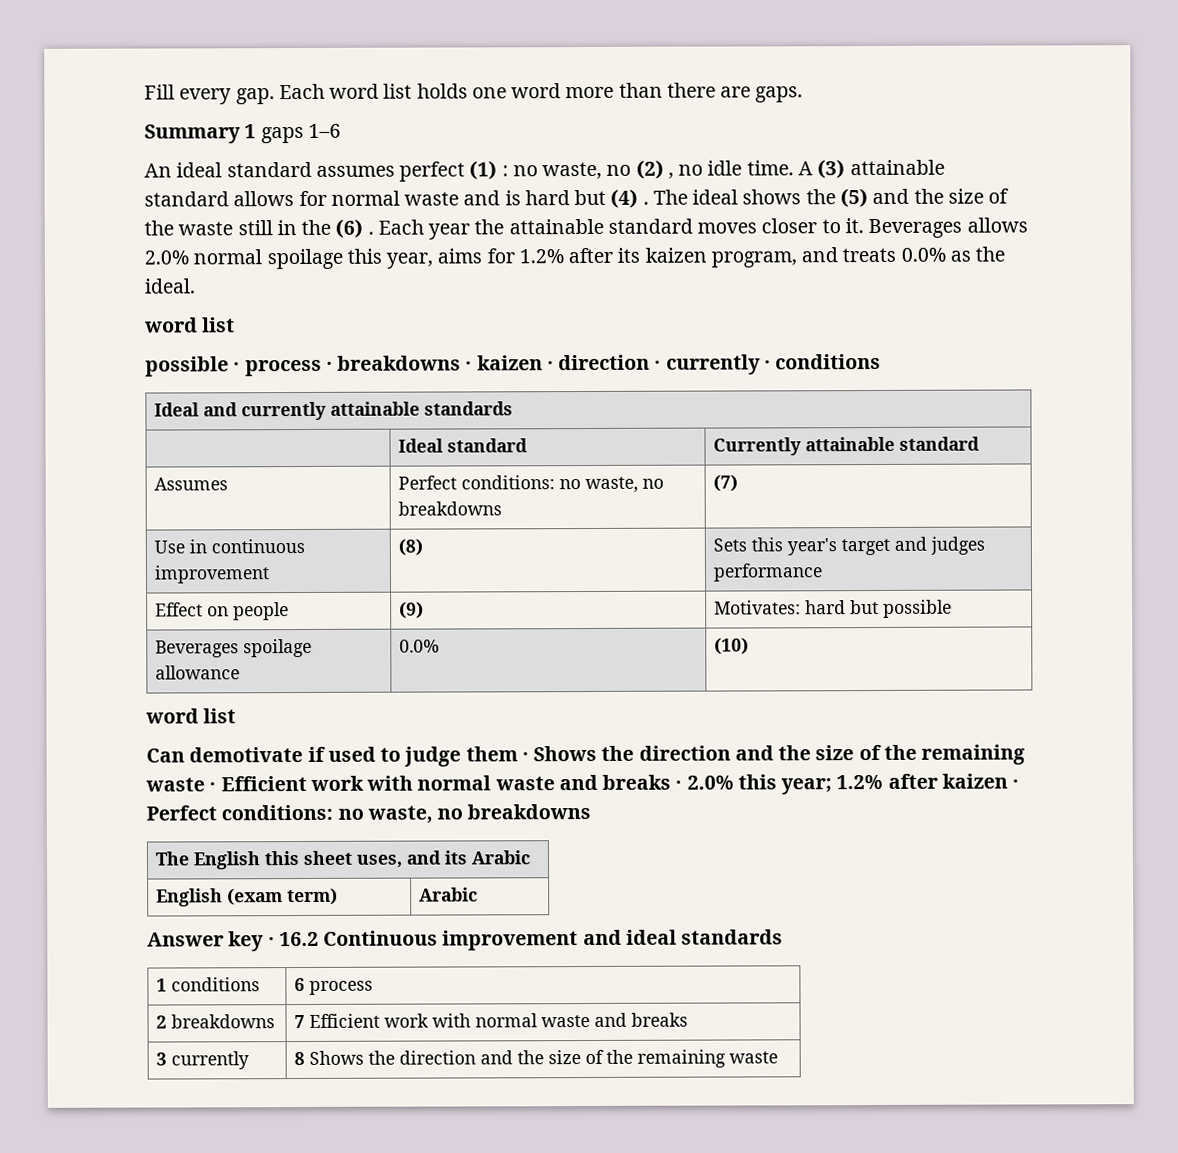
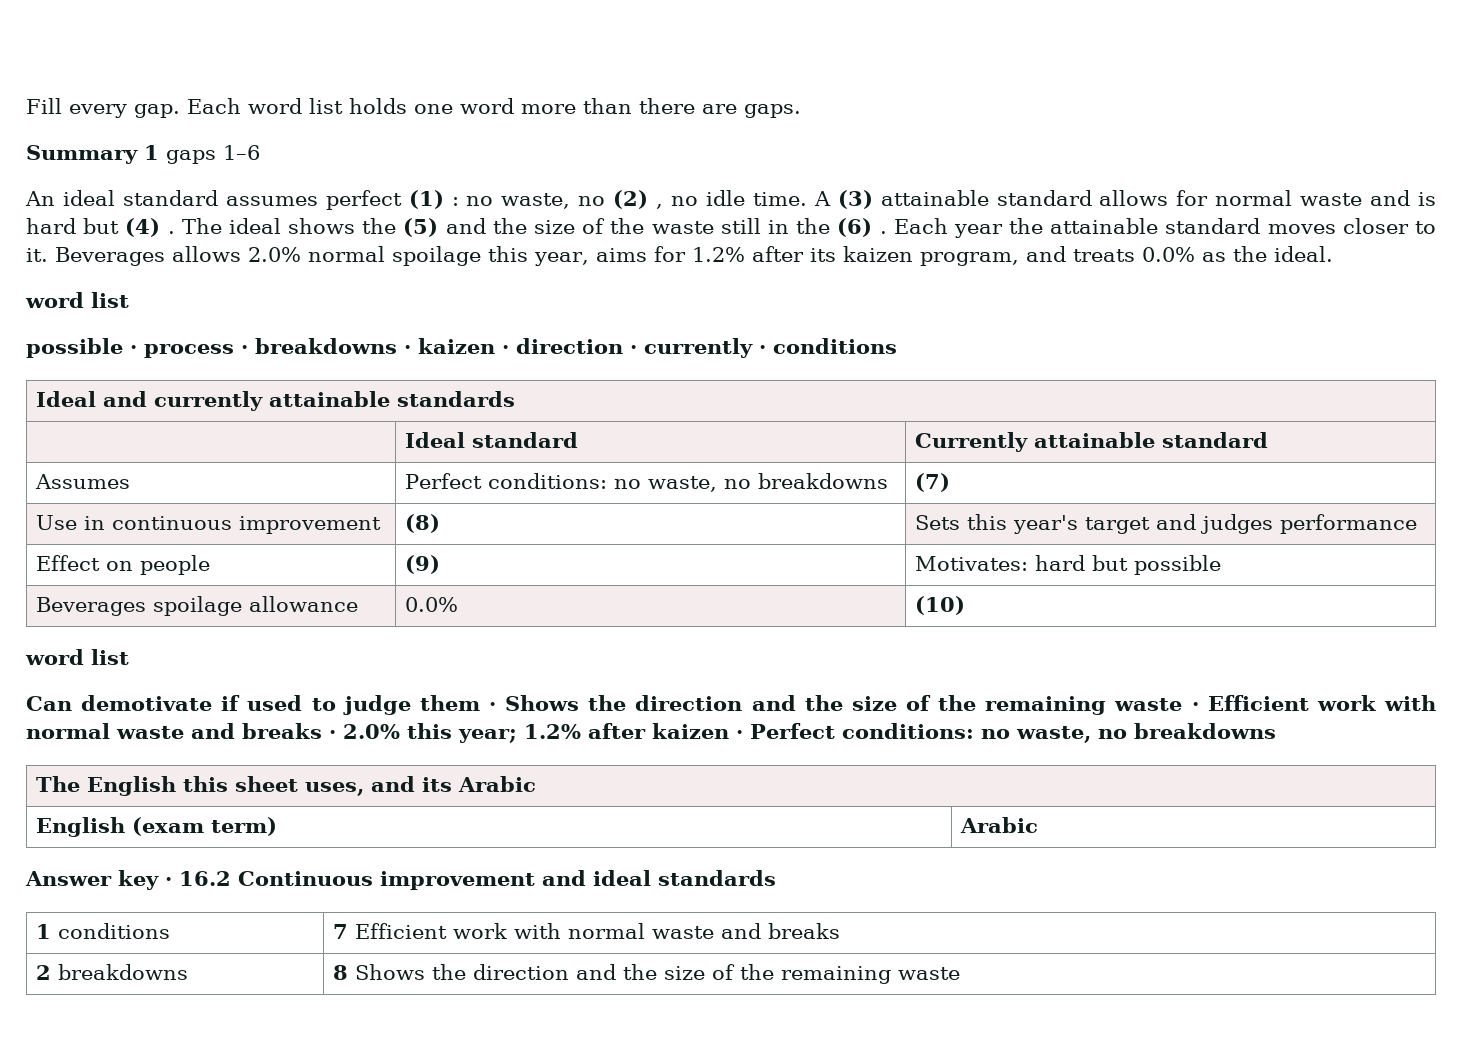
[294,977,374,995] [156,1014,276,1029] | 6 process // 2 breakdowns -> (171, 931) none
[156,1051,250,1070] 3 currently -> [36,964,189,980] 2 breakdowns

